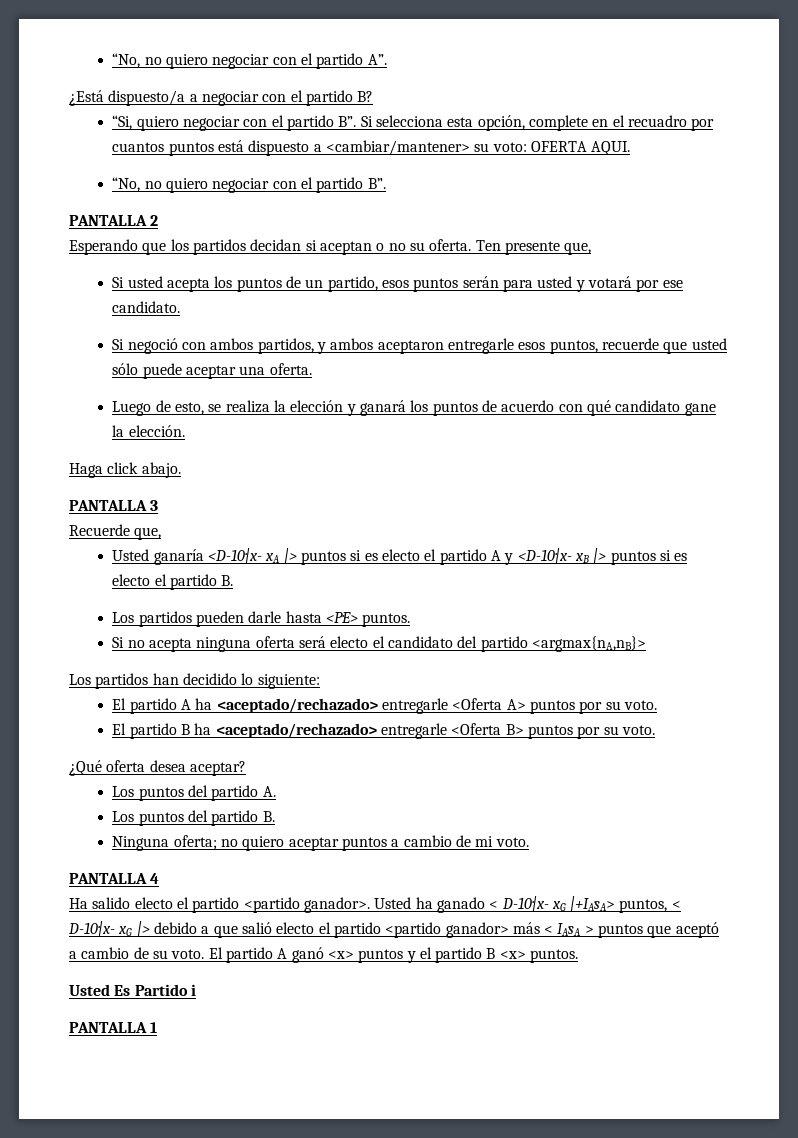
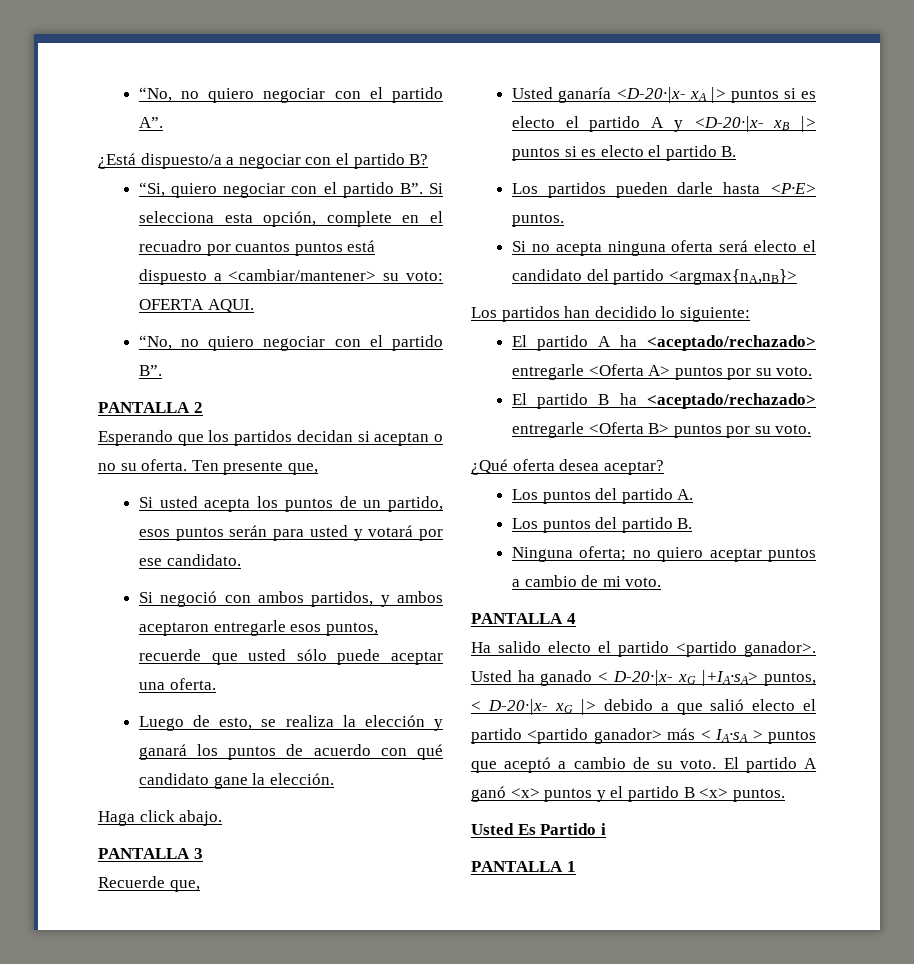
[208,548,263,563] <D-10·|x- -> [615,87,686,103] <D-20·|x-
[517,548,572,563] <D-10·|x- -> [693,116,764,132] <D-20·|x-
[501,896,549,911] D-10·|x- -> [612,670,673,686] D-20·|x-
[68,921,115,936] D-10·|x- -> [487,699,548,715] D-20·|x-

